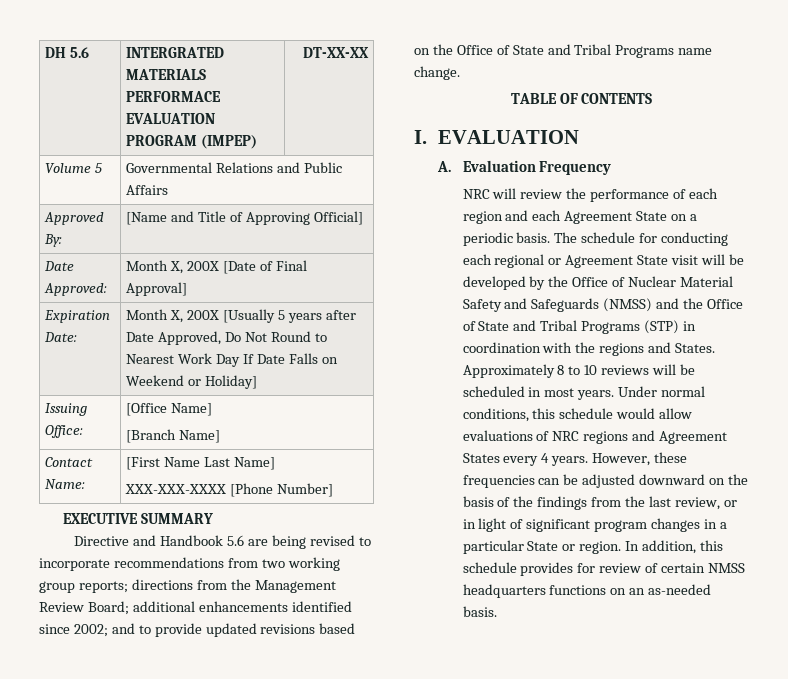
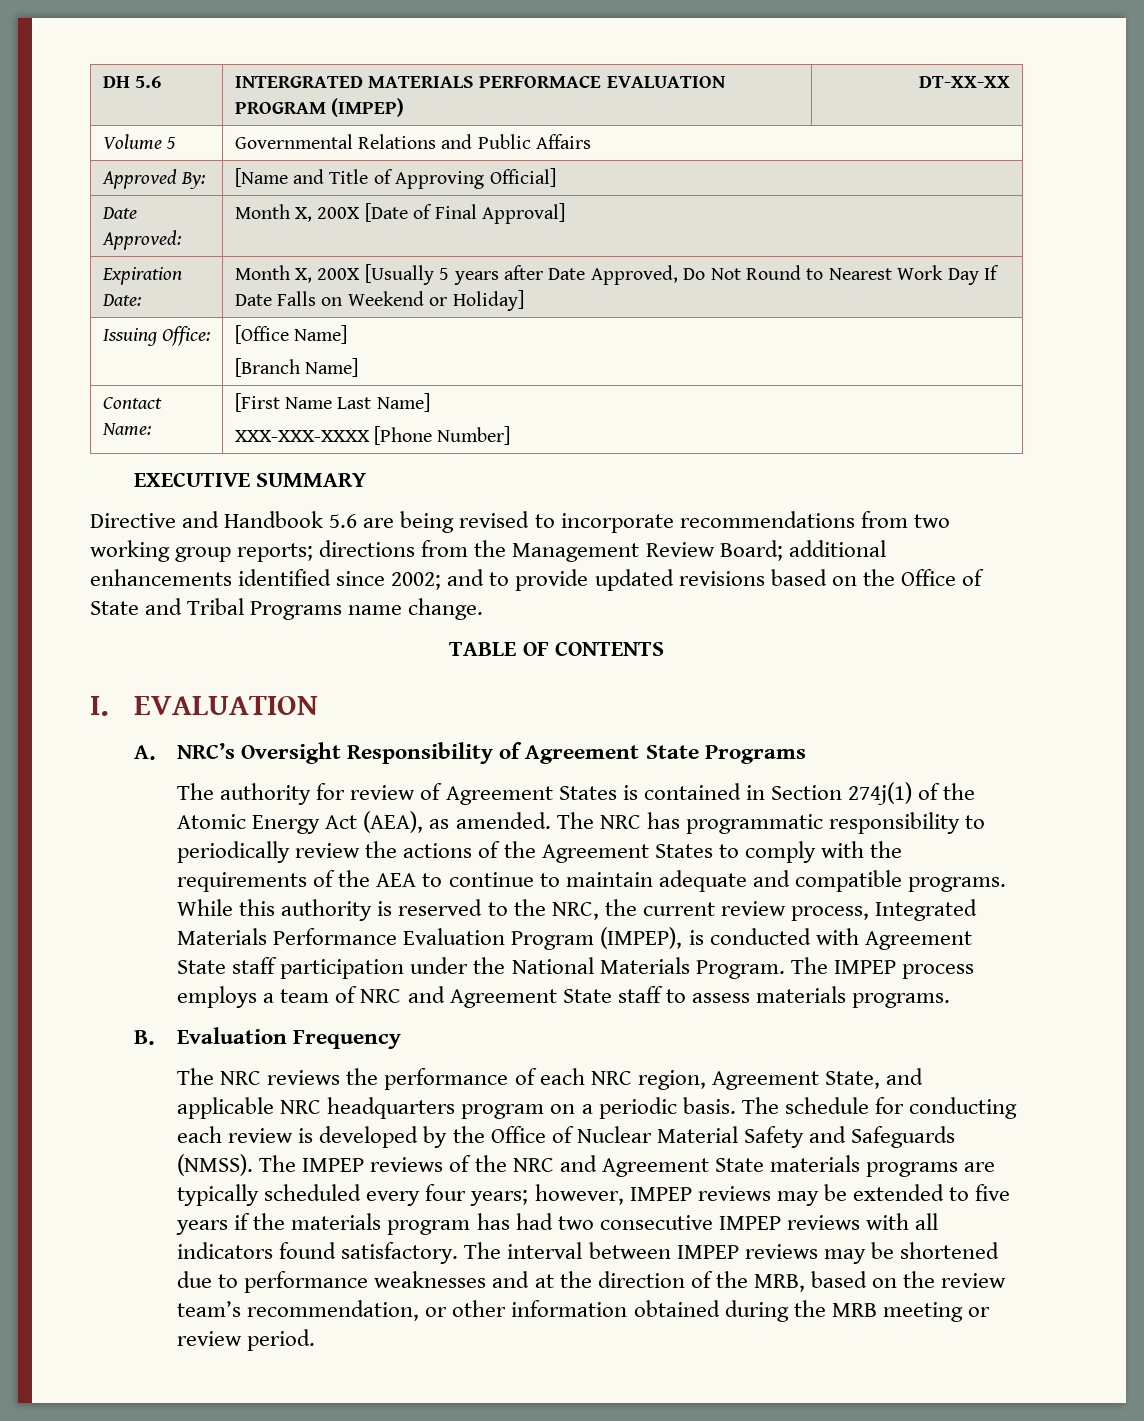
(452, 166) none -> [177,742,806,764] [177,782,976,805] [177,811,985,834] [177,841,902,863] [177,870,1006,892] [177,899,978,921] [177,927,972,950] [177,957,974,979] [177,986,951,1008] [133,1030,155,1045] NRC’s Oversight Responsibility of Agreement State Programs // The authority for review of Agreement States is contained in Section 274j(1) of the Atomic Energy Act (AEA), as amended. The NRC has programmatic responsibility to periodically review the actions of the Agreement States to comply with the requirements of the AEA to continue to maintain adequate and compatible programs. While this authority is reserved to the NRC, the current review process, Integrated Materials Performance Evaluation Program (IMPEP), is conducted with Agreement State staff participation under the National Materials Program. The IMPEP process employs a team of NRC and Agreement State staff to assess materials programs. // B.
[462,188,563,199] NRC will review -> [177,1068,341,1085] The NRC reviews
[462,210,668,224] region and each Agreement State -> [590,1068,923,1090] [177,1097,545,1119] NRC region, Agreement State, and applicable NRC headquarters program
[494,254,744,268] regional or Agreement State visit will be -> [228,1128,314,1143] review is
[603,298,744,312] [462,320,697,334] [462,342,716,356] [462,364,696,378] [462,386,706,400] [462,408,693,422] [462,430,728,444] [462,452,688,466] [462,474,749,488] [462,496,737,510] [462,518,727,532] [462,540,724,554] [462,562,746,576] [462,584,712,598] [462,606,497,617] (NMSS) and the Office of State and Tribal Programs (STP) in coordination with the regions and States. Approximately 8 to 10 reviews will be scheduled in most years. Under normal conditions, this schedule would allow evaluations of NRC regions and Agreement States every 4 years. However, these frequencies can be adjusted downward on the basis of the findings from the last review, or in light of significant program changes in a particular State or region. In addition, this schedule provides for review of certain NMSS headquarters functions on an as-needed basis. -> [177,1154,996,1177] [177,1184,1011,1206] [176,1213,939,1235] [177,1242,999,1264] [177,1271,1007,1293] [177,1300,990,1322] [177,1329,316,1351] (NMSS). The IMPEP reviews of the NRC and Agreement State materials programs are typically scheduled every four years; however, IMPEP reviews may be extended to five years if the materials program has had two consecutive IMPEP reviews with all indicators found satisfactory. The interval between IMPEP reviews may be shortened due to performance weaknesses and at the direction of the MRB, based on the review team’s recommendation, or other information obtained during the MRB meeting or review period.

